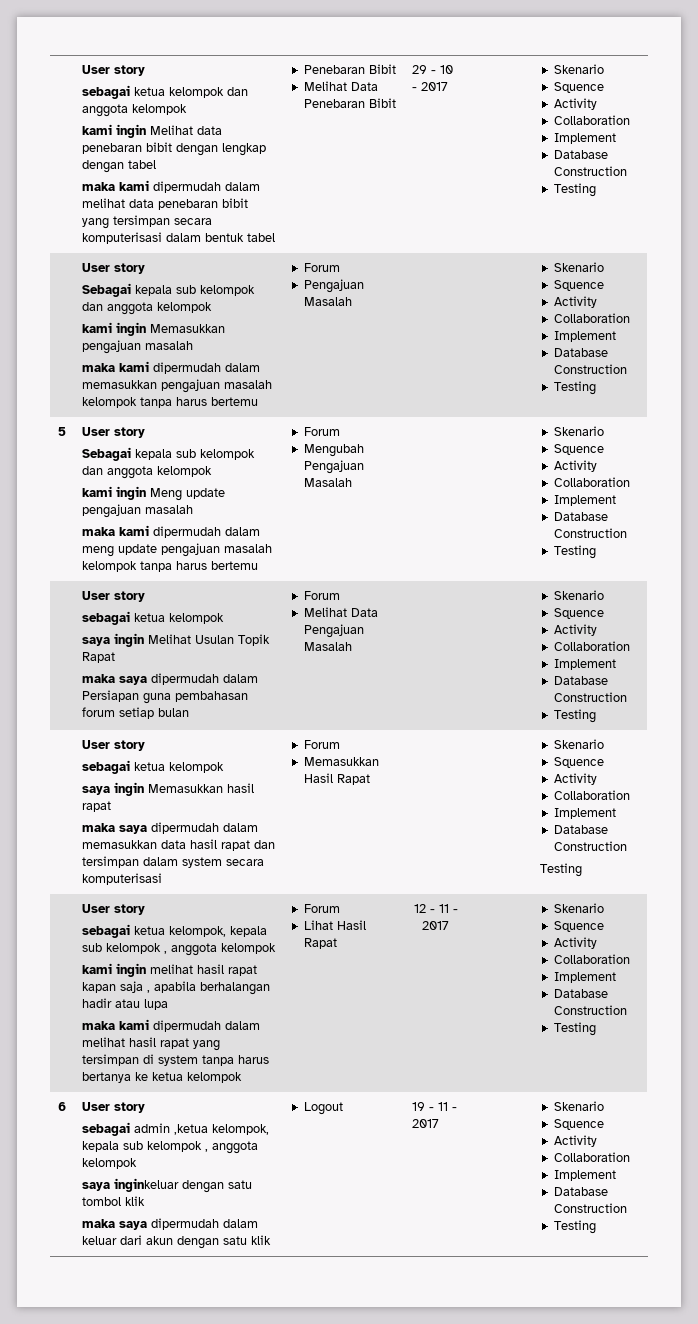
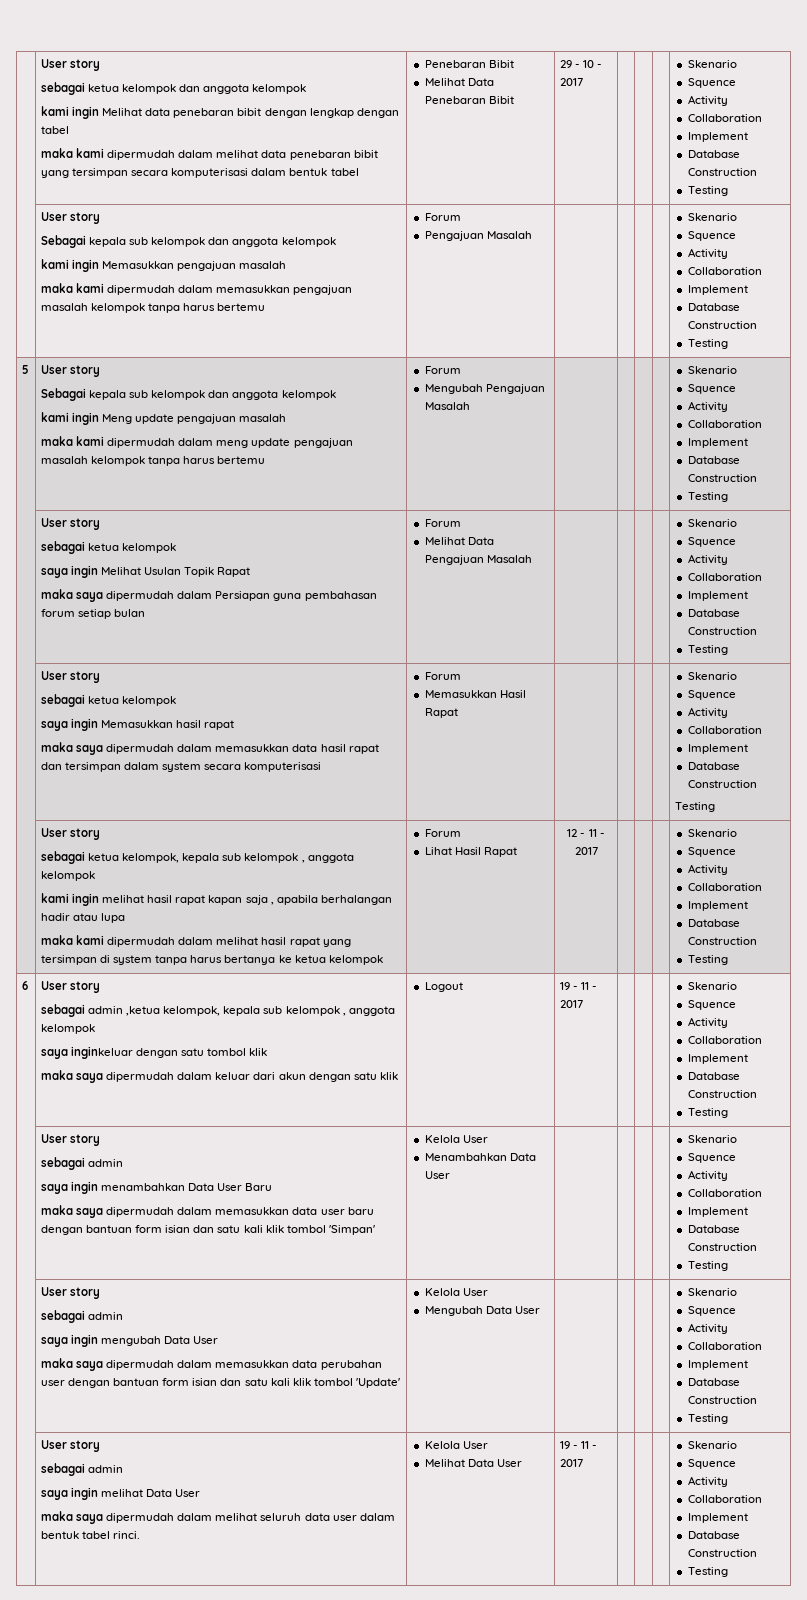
(597, 1227) none -> [40,1134,100,1146] [40,1157,123,1170] [40,1181,273,1194] [40,1205,374,1218] [40,1225,375,1235] [424,1135,488,1143] [424,1153,536,1161] [424,1171,450,1179] [687,1135,737,1143] [687,1153,736,1163] [687,1170,728,1181] [687,1189,762,1197] [687,1207,748,1217] [687,1225,740,1233] [687,1243,757,1251] [687,1261,728,1271] [40,1287,100,1299] [40,1310,123,1323] [40,1334,219,1347] [40,1358,382,1371] [40,1378,400,1388] [424,1288,488,1296] [424,1306,540,1316] [687,1288,737,1296] [687,1306,736,1316] [687,1323,728,1334] [687,1342,762,1350] [687,1360,748,1370] [687,1378,740,1386] [687,1396,757,1404] [687,1414,728,1424] [40,1440,100,1452] [40,1463,123,1476] [40,1487,201,1500] [40,1511,395,1524] [40,1531,141,1539] [424,1441,488,1449] [424,1459,522,1467] [559,1441,598,1449] [559,1459,583,1467] [687,1441,737,1449] [687,1459,736,1469] [687,1476,728,1487] [687,1495,762,1503] [687,1513,748,1523] [687,1531,740,1539] [687,1549,757,1557] [687,1567,728,1577] // | User story // sebagai admin // saya ingin menambahkan Data User Baru // maka saya dipermudah dalam memasukkan data user baru dengan bantuan form isian dan satu kali klik tombol 'Simpan' | Kelola User // Menambahkan Data User | | | | | Skenario // Squence // Activity // Collaboration // Implement // Database Construction // Testing // | User story // sebagai admin // saya ingin mengubah Data User // maka saya dipermudah dalam memasukkan data perubahan user dengan bantuan form isian dan satu kali klik tombol 'Update' | Kelola User // Mengubah Data User | | | | | Skenario // Squence // Activity // Collaboration // Implement // Database Construction // Testing // | User story // sebagai admin // saya ingin melihat Data User // maka saya dipermudah dalam melihat seluruh data user dalam bentuk tabel rinci. | Kelola User // Melihat Data User | 19 - 11 - 2017 | | | | Skenario // Squence // Activity // Collaboration // Implement // Database Construction // Testing

